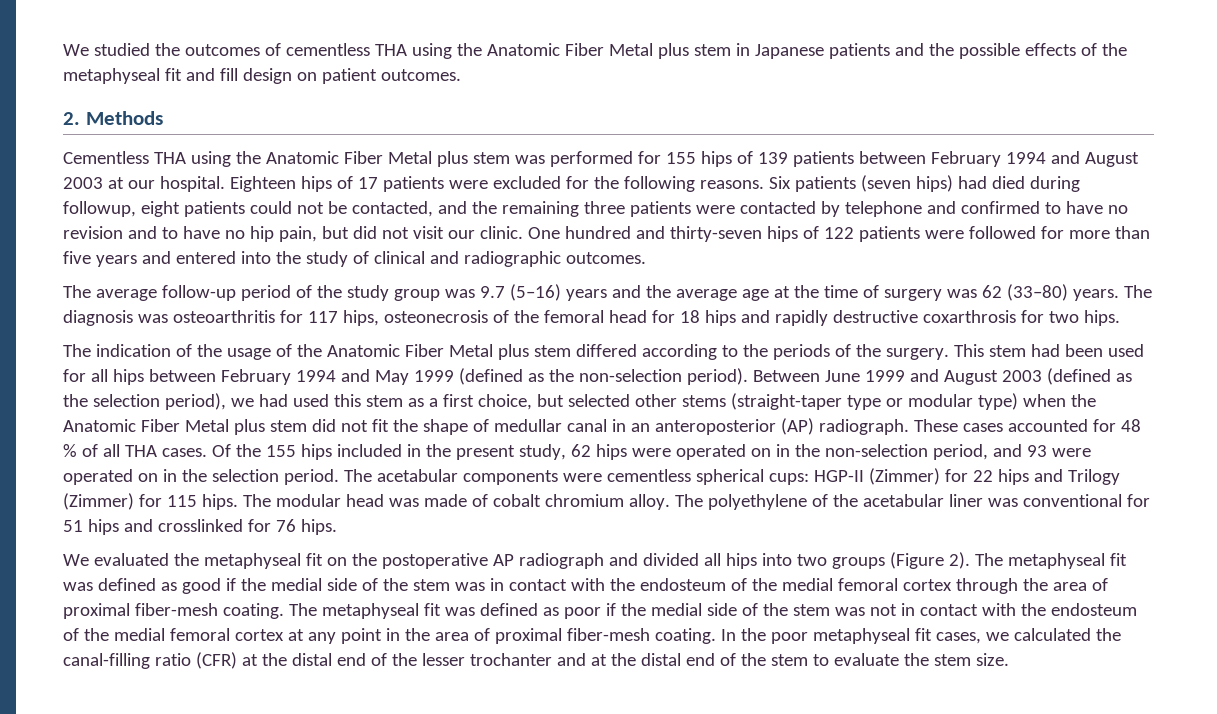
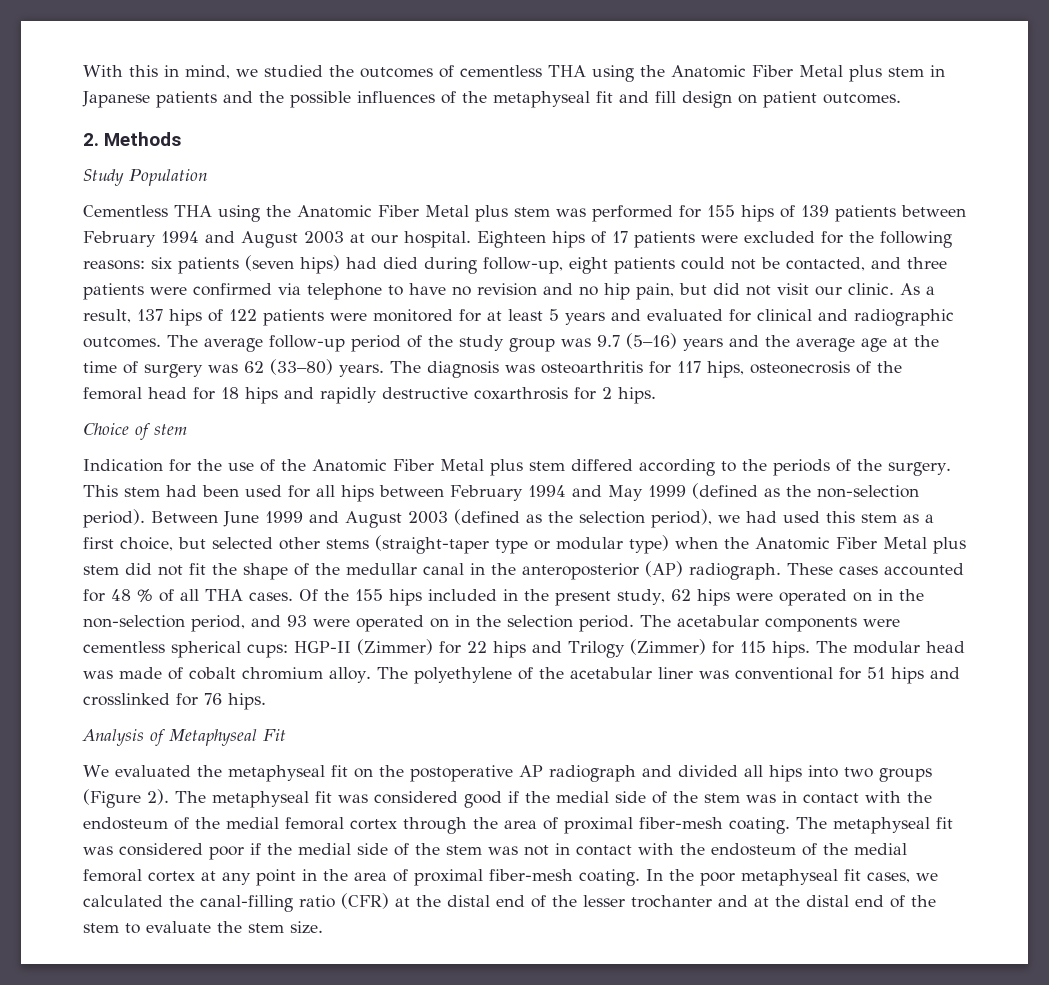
[63,44,89,56] We -> [83,65,258,79] With this in mind, we
[1024,43,1076,56] effects -> [357,91,435,103] influences
(163, 118) none -> [83,169,207,186] // Study Population
[699,176,791,189] reasons. Six -> [83,257,172,270] reasons: six
[63,201,136,217] followup, -> [483,257,563,274] follow-up,
[471,201,579,217] the remaining -> (901, 263) none
[739,201,1040,217] contacted by telephone and confirmed -> [193,283,382,300] confirmed via telephone
[161,226,220,239] to have -> (573, 289) none
[527,226,762,242] One hundred and thirty-seven -> [900,283,935,295] [83,309,163,323] As a result, 137
[968,226,1150,239] [63,251,369,267] followed for more than five years and entered into the study of -> [373,309,751,325] monitored for at least 5 years and evaluated for
(646, 258) // -> (161, 342) none
[1048,310,1120,326] [63,344,271,360] two hips. // The indication of the usage -> [602,387,656,404] [83,423,187,440] [83,459,254,472] 2 hips. // Choice of stem // Indication for the use
(489, 425) none -> [315,563,340,575] the
[630,423,650,432] an -> [491,563,516,575] the
(337, 527) none -> [82,729,286,746] // Analysis of Metaphyseal Fit
[97,578,177,591] defined as -> [374,791,458,804] considered
[479,603,559,616] defined as -> [119,843,203,856] considered

